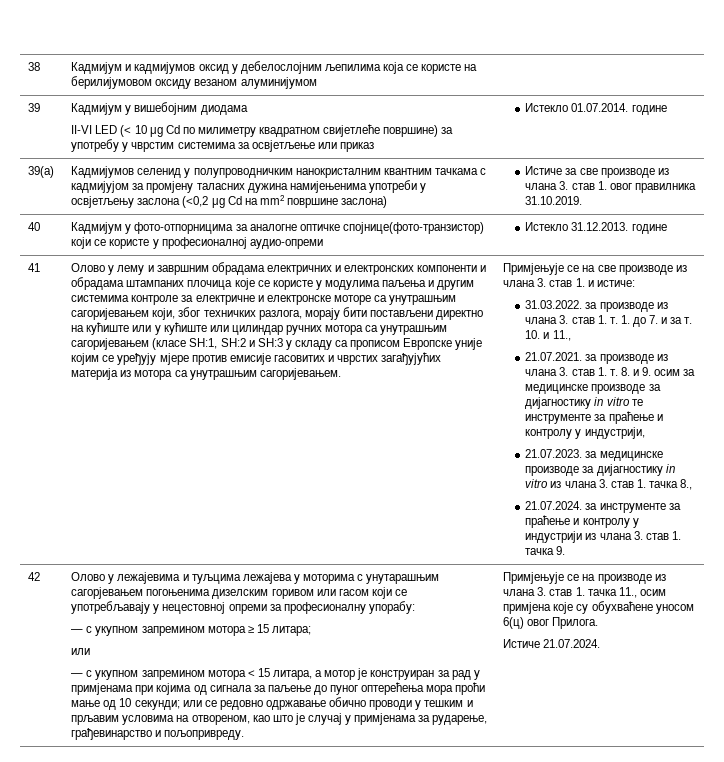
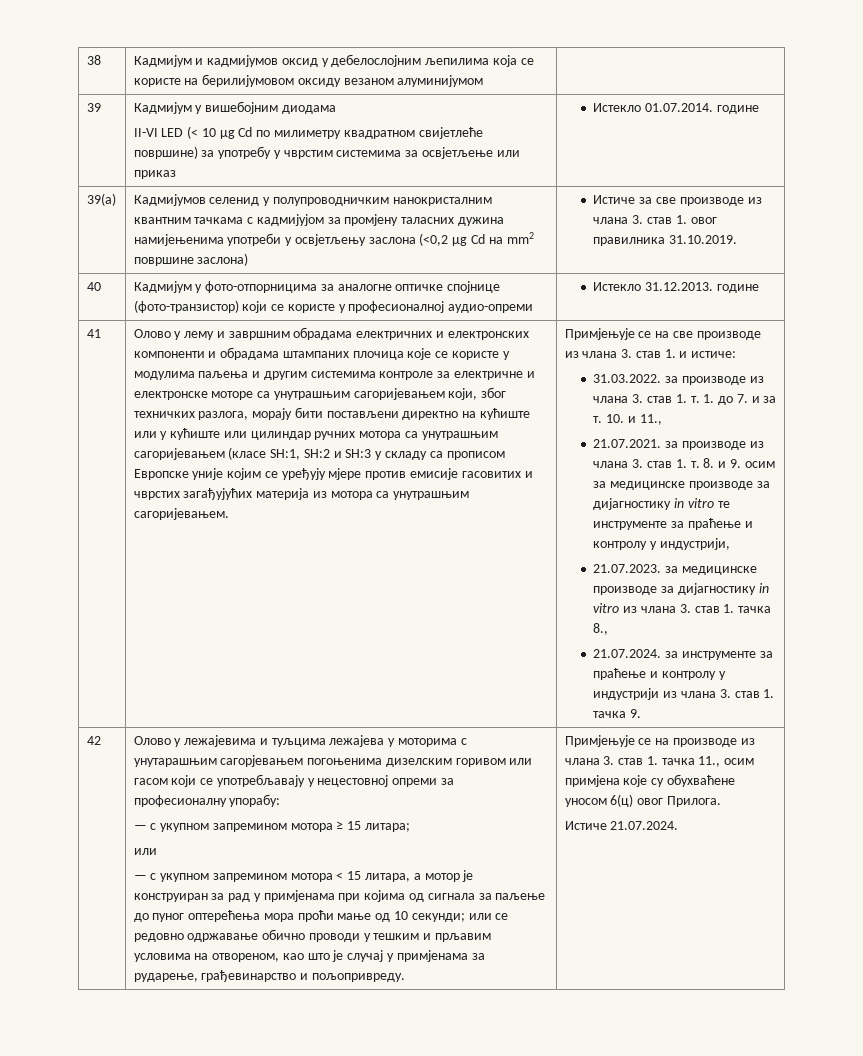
[342,222,484,234] спојнице(фото-транзистор) -> [447,281,501,293] [133,300,239,313] спојнице (фото-транзистор)

